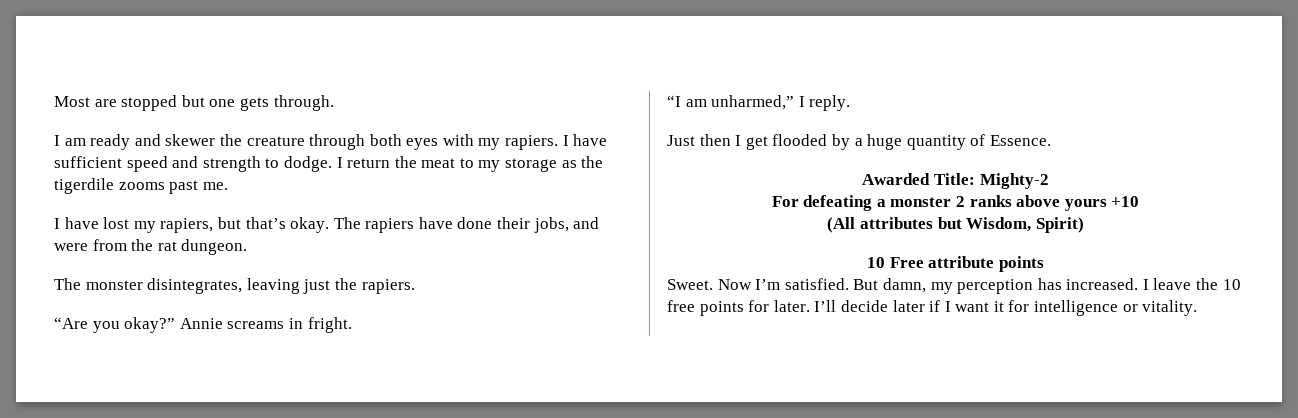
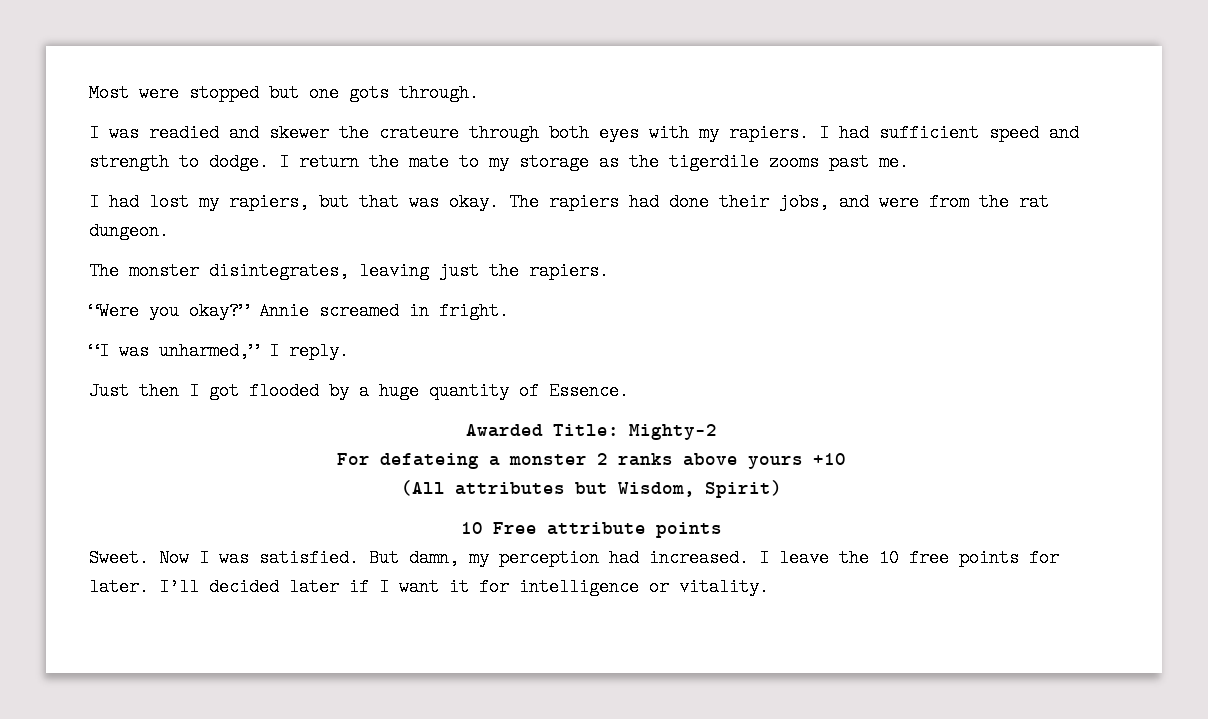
[94,99,117,107] are -> [139,84,179,102] were
[239,97,269,111] gets -> [349,84,389,102] gots
[64,134,131,150] am ready -> [109,124,219,142] was readied
[246,136,305,146] creature -> [379,124,459,142] crateure
[573,134,608,146] have -> [839,124,869,142] had
[421,158,456,168] meat -> [409,153,449,171] mate
[64,217,99,229] have -> [109,193,139,211] had
[245,217,286,229] that’s -> [359,193,439,211] that was
[418,217,453,229] have -> [629,193,659,211] had
[54,317,88,329] “Are -> [89,302,139,320] “Were
[227,321,285,329] screams -> [319,302,399,320] screamed
[685,99,707,107] am -> [119,342,149,360] was
[745,136,768,150] get -> [209,382,239,400] got
[803,195,873,211] defeating -> [380,453,479,469] defateing
[755,279,781,290] I’m -> [199,549,249,567] I was
[1037,278,1062,290] has -> [609,549,639,567] had
[840,300,888,312] decide -> [209,578,279,596] decided

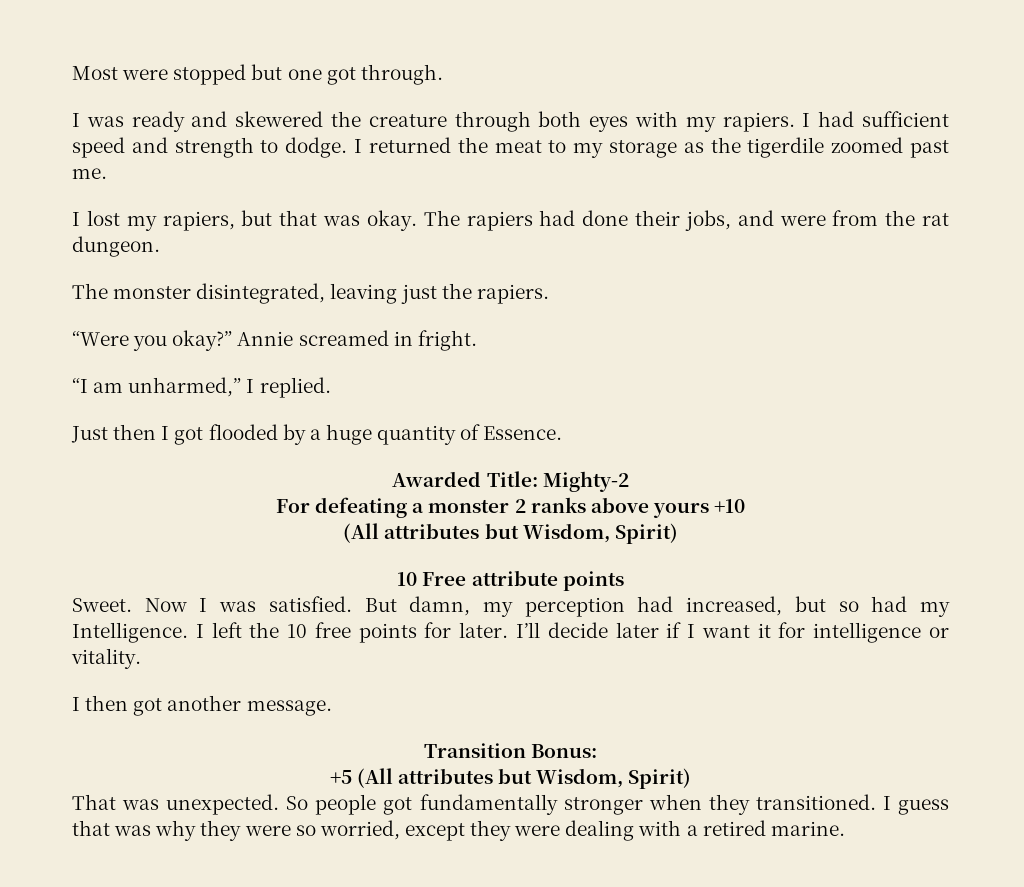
[349,84,389,102] gots -> [326,67,356,85] got
[149,124,459,142] readied and skewer the crateure -> [131,111,447,132] ready and skewered the creature
[299,153,449,171] return the mate -> [368,137,542,153] returned the meat
[769,153,819,171] zooms -> [831,137,904,153] zoomed
[109,193,139,211] had -> (80, 219) none
[209,262,349,280] disintegrates, -> [196,283,326,304] disintegrated,
[119,342,149,360] was -> [93,382,124,393] am
[289,342,349,360] reply. -> [259,377,331,398] replied.
[380,453,479,469] defateing -> [315,497,408,518] defeating
[649,549,829,567] increased. I leave -> [686,596,950,617] [72,622,242,643] increased, but so had my Intelligence. I left
[209,578,279,596] decided -> [547,622,608,638] decide
(769, 587) none -> [72,695,332,716] [423,743,598,758] [329,768,692,789] [72,794,950,815] [72,820,845,841] // I then got another message. // Transition Bonus: // +5 (All attributes but Wisdom, Spirit) // That was unexpected. So people got fundamentally stronger when they transitioned. I guess that was why they were so worried, except they were dealing with a retired marine.

